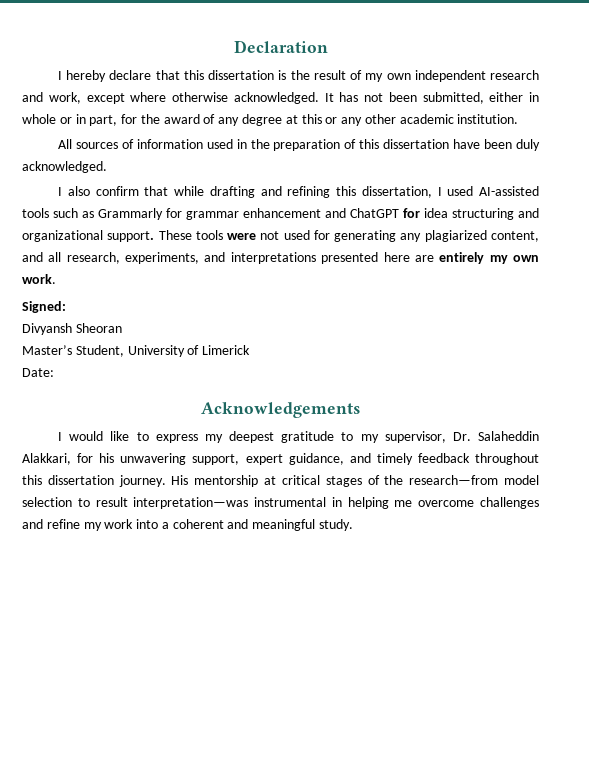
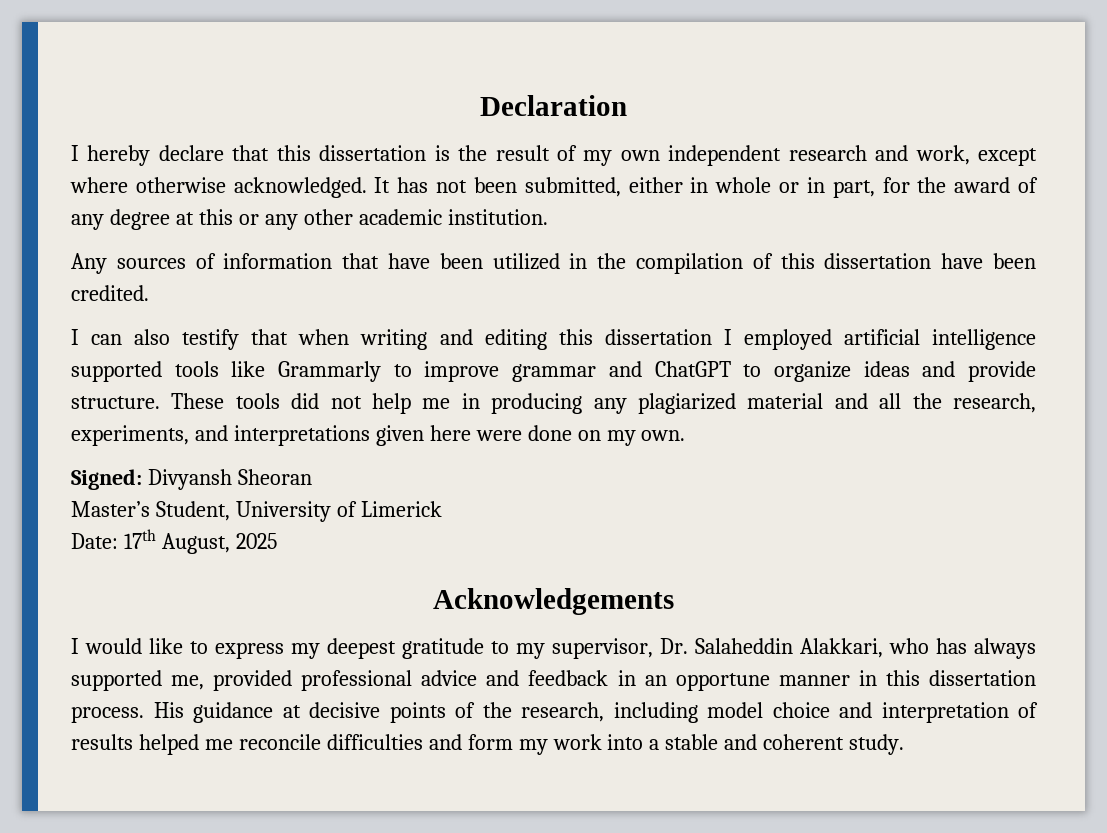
[58,139,73,149] All -> [71,253,107,274] Any
[206,139,233,149] used -> [342,253,560,270] that have been utilized
[273,139,341,151] preparation -> [636,253,743,274] compilation
[516,139,541,151] [22,161,107,173] [58,186,539,198] [22,208,539,220] [22,230,397,242] duly acknowledged. // I also confirm that while drafting and refining this dissertation, I used AI-assisted tools such as Grammarly for grammar enhancement and ChatGPT for idea structuring and organizational support. These tools were not used for generating -> [71,285,149,301] [71,329,1036,350] [71,361,1037,382] [71,393,583,414] credited. // I can also testify that when writing and editing this dissertation I employed artificial intelligence supported tools like Grammarly to improve grammar and ChatGPT to organize ideas and provide structure. These tools did not help me in producing
[490,231,539,242] content, -> [747,393,824,409] material
(62, 257) none -> [912,393,942,409] the
[321,252,539,264] [22,274,56,284] presented here are entirely my own work. -> [375,425,686,446] given here were done on my own.
(66, 307) // -> (142, 479) none
(54, 372) none -> [123,529,277,554] 17th August, 2025
[77,453,540,465] [22,475,539,487] [22,497,539,509] [22,519,80,529] for his unwavering support, expert guidance, and timely feedback throughout this dissertation journey. His mentorship at critical stages of the research—from model selection to result interpretation—was instrumental in helping me overcome challenges and refine -> [889,638,1036,659] [71,670,1037,691] [71,702,1038,723] [71,734,513,755] who has always supported me, provided professional advice and feedback in an opportune manner in this dissertation process. His guidance at decisive points of the research, including model choice and interpretation of results helped me reconcile difficulties and form
[172,519,316,531] coherent and meaningful -> [665,734,845,750] stable and coherent

